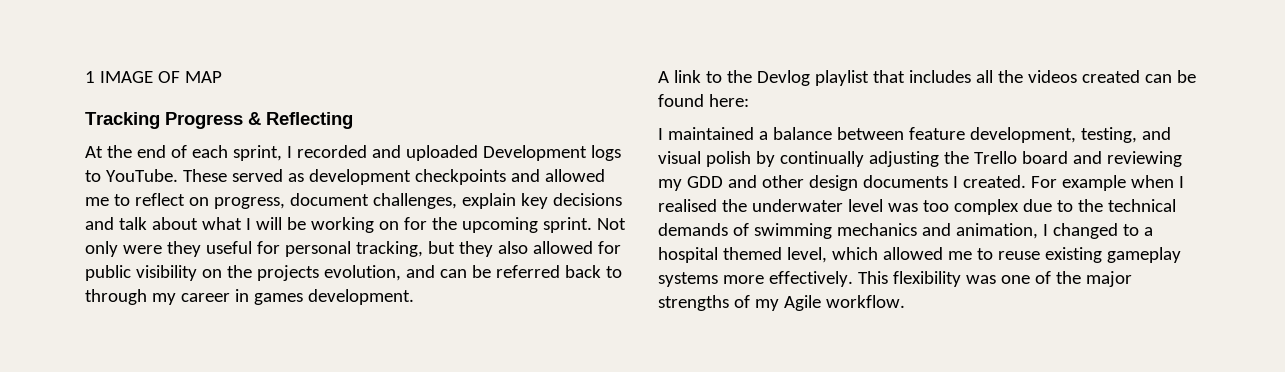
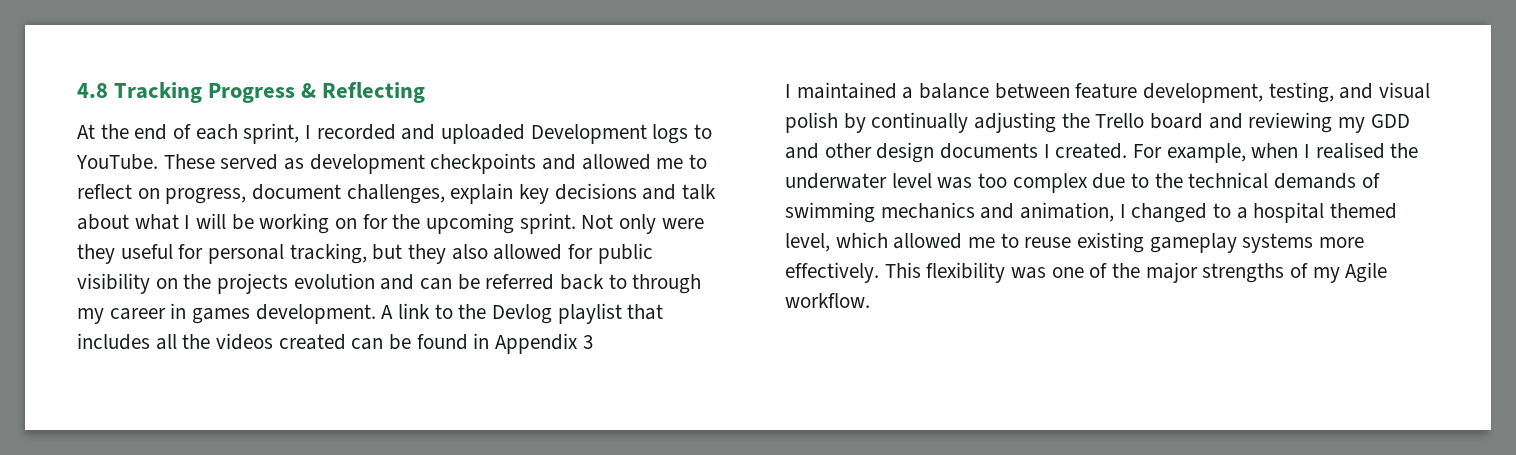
[85,71,222,83] 1 IMAGE OF MAP // -> [77,83,108,98] 4.8
[323,265,401,281] evolution, -> [293,273,375,289] evolution
(414, 297) // -> (376, 314) none
[708,94,749,107] here: -> [473,333,593,354] in Appendix 3
[1061,175,1126,191] example -> [1166,143,1246,163] example,

